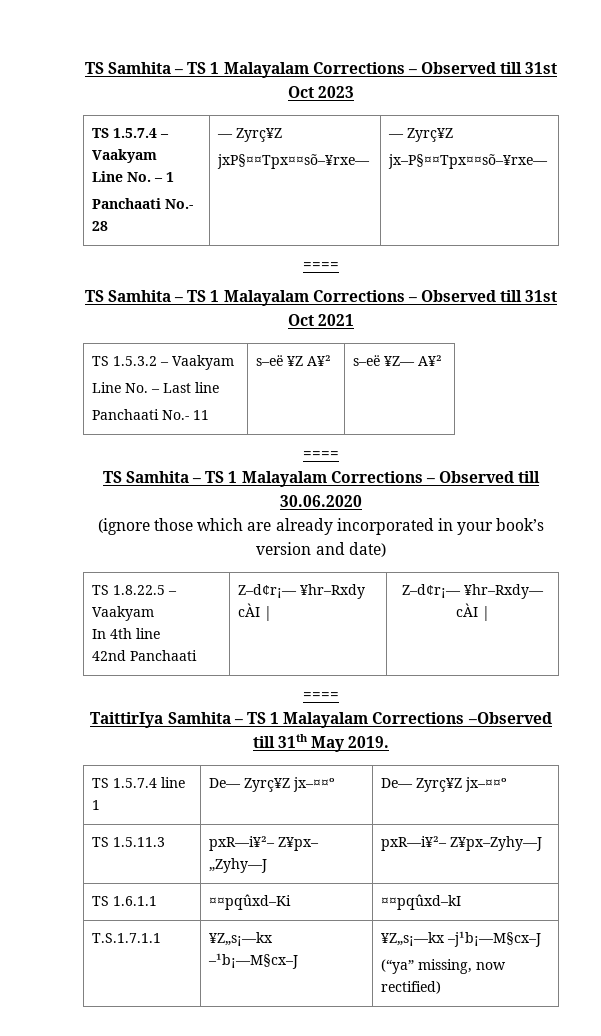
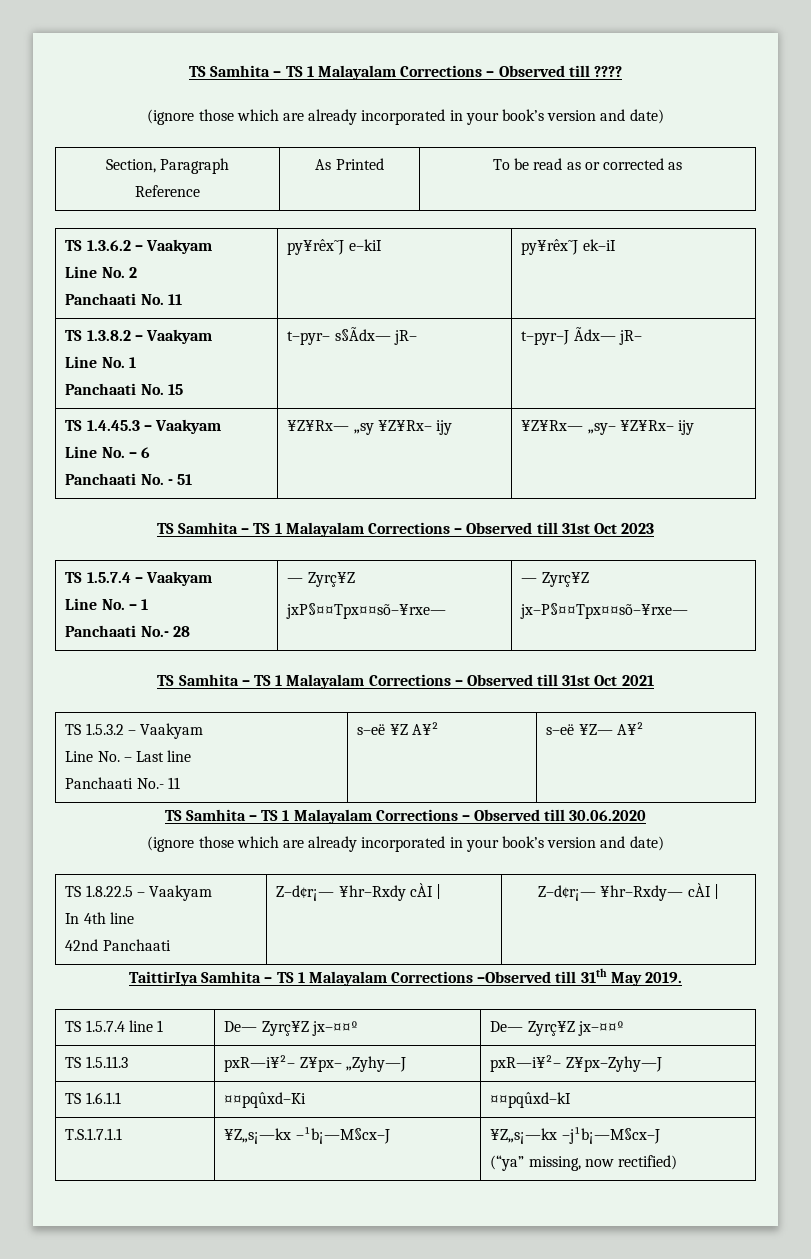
(523, 68) none -> [593,66,622,77] [147,109,664,125] [105,158,230,174] [135,185,200,197] [315,158,384,170] [492,158,683,170] [65,239,212,254] [65,266,137,278] [65,293,182,305] [287,239,382,255] [521,239,616,255] [65,329,212,344] [65,356,136,368] [65,383,183,395] [287,327,417,345] [521,327,642,345] [65,419,221,434] [65,446,150,458] [65,473,192,485] [287,420,452,435] [521,420,694,435] [156,522,558,537] ???? // (ignore those which are already incorporated in your book’s version and date) // Section, Paragraph // Reference | As Printed | To be read as or corrected as // TS 1.3.6.2 – Vaakyam // Line No. 2 // Panchaati No. 11 | py¥rêx˜J e–kiI | py¥rêx˜J ek–iI // TS 1.3.8.2 – Vaakyam // Line No. 1 // Panchaati No. 15 | t–pyr– s§Ãdx— jR– | t–pyr–J Ãdx— jR– // TS 1.4.45.3 – Vaakyam // Line No. – 6 // Panchaati No. - 51 | ¥Z¥Rx— „sy ¥Z¥Rx– ijy | ¥Z¥Rx— „sy– ¥Z¥Rx– ijy // TS Samhita – TS 1 Malayalam Corrections – Observed till
[303,262,339,270] // ==== -> (689, 611) none
[303,451,339,459] // ==== -> (644, 728) none
[303,692,339,700] // ==== -> (719, 891) none

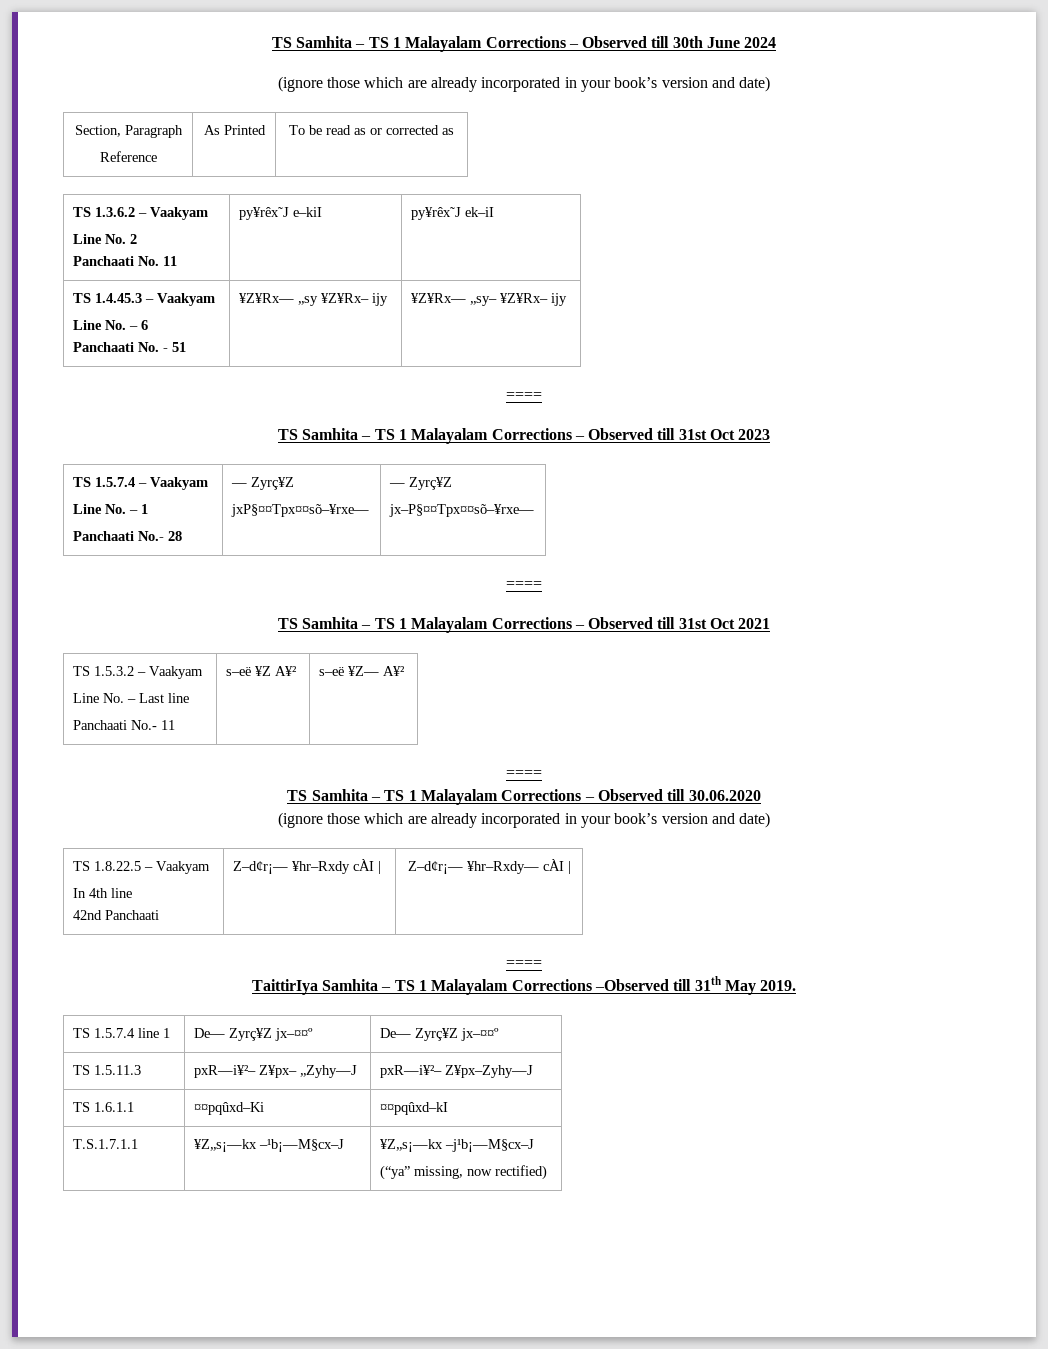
[593,66,622,77] ???? -> [672,36,777,48] 30th June 2024
[65,329,212,344] [65,356,136,368] [65,383,183,395] [287,327,417,345] [521,327,642,345] // TS 1.3.8.2 – Vaakyam // Line No. 1 // Panchaati No. 15 | t–pyr– s§Ãdx— jR– | t–pyr–J Ãdx— jR– -> (494, 212) none
(694, 427) none -> [506,392,542,400] // ====
(689, 611) none -> [506,581,542,589] // ====
(644, 728) none -> [506,770,542,778] // ====
(719, 891) none -> [506,960,542,968] // ====

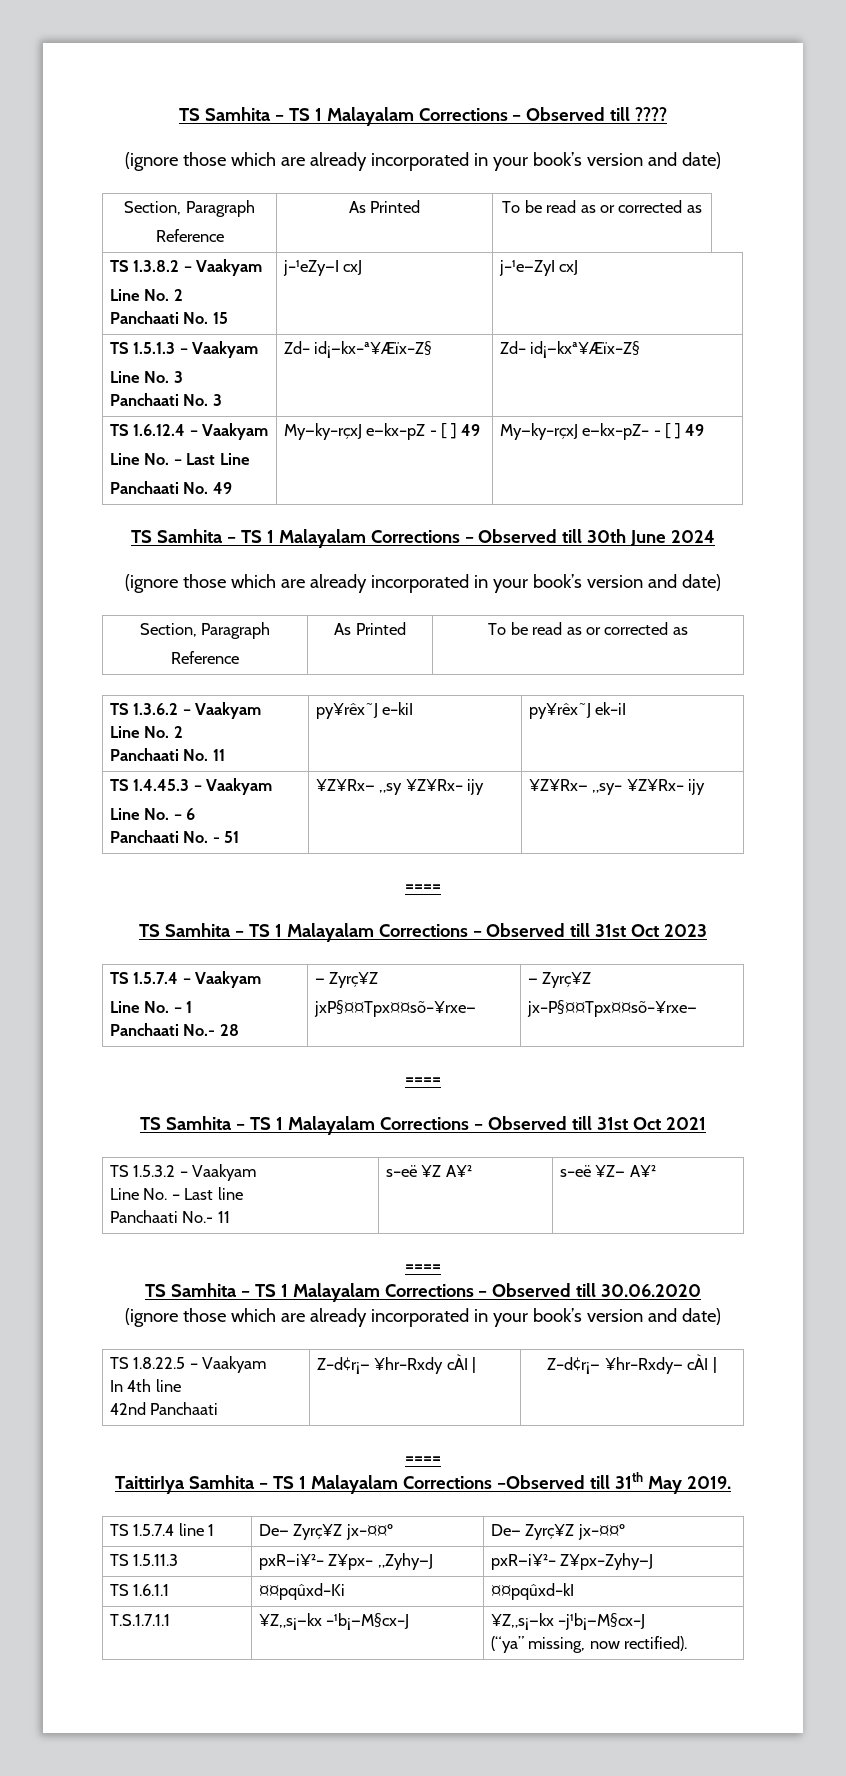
(670, 42) none -> [635,107,668,121] [125,152,721,171] [124,200,255,217] [155,229,224,242] [348,200,421,213] [502,200,702,213] [109,259,263,276] [109,289,183,301] [109,311,228,324] [282,260,363,276] [498,260,579,276] [109,341,259,358] [109,371,183,383] [109,393,222,406] [283,341,433,358] [499,341,641,358] [109,423,269,440] [109,453,250,465] [109,481,232,494] [283,423,481,440] [499,423,705,440] [130,529,583,548] ???? // (ignore those which are already incorporated in your book’s version and date) // Section, Paragraph // Reference | As Printed | To be read as or corrected as // TS 1.3.8.2 – Vaakyam // Line No. 2 // Panchaati No. 15 | j–¹eZy—I cxJ | j–¹e—ZyI cxJ // TS 1.5.1.3 – Vaakyam // Line No. 3 // Panchaati No. 3 | Zd– id¡—kx–ª¥Æïx–Z§ | Zd– id¡—kxª¥Æïx–Z§ // TS 1.6.12.4 – Vaakyam // Line No. – Last Line // Panchaati No. 49 | My—ky–rçxJ e—kx–pZ - [ ] 49 | My—ky–rçxJ e—kx–pZ– - [ ] 49 // TS Samhita – TS 1 Malayalam Corrections – Observed till
[494,1165,547,1180] rectified) -> [624,1636,688,1651] rectified).

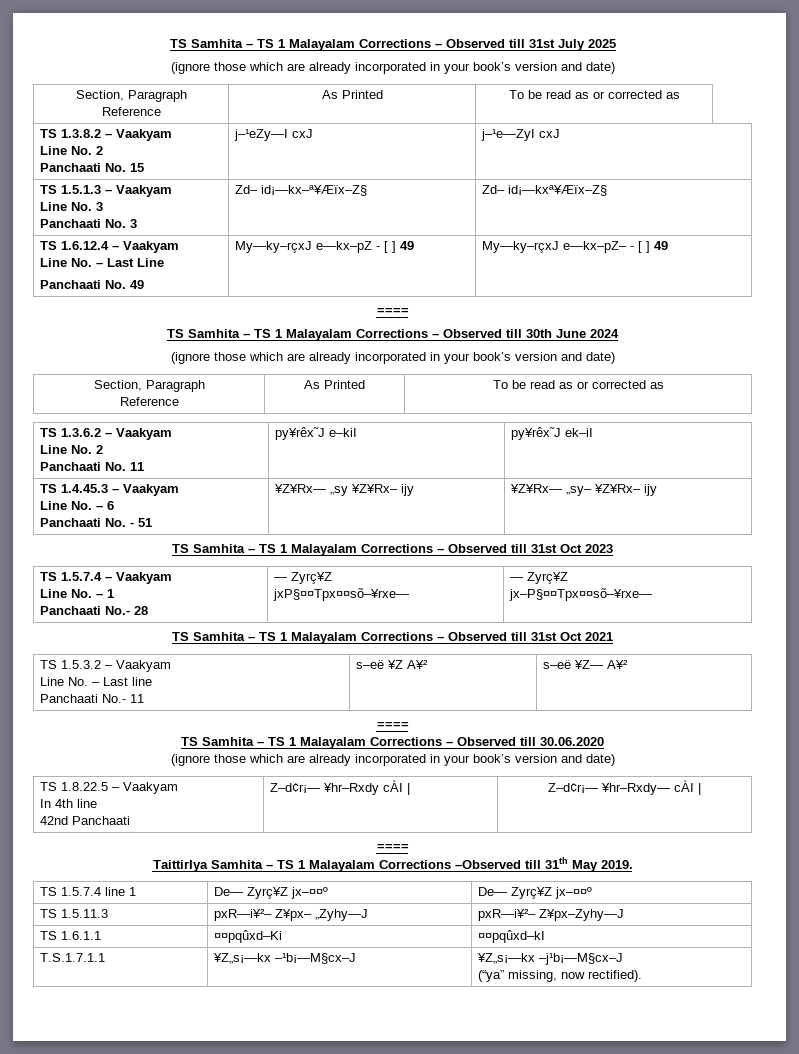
[635,107,668,121] ???? -> [528,39,616,51] 31st July 2025
(705, 430) none -> [376,308,409,315] // ====
[405,884,441,892] // ==== -> (658, 490) none
[405,1077,441,1085] // ==== -> (653, 594) none

